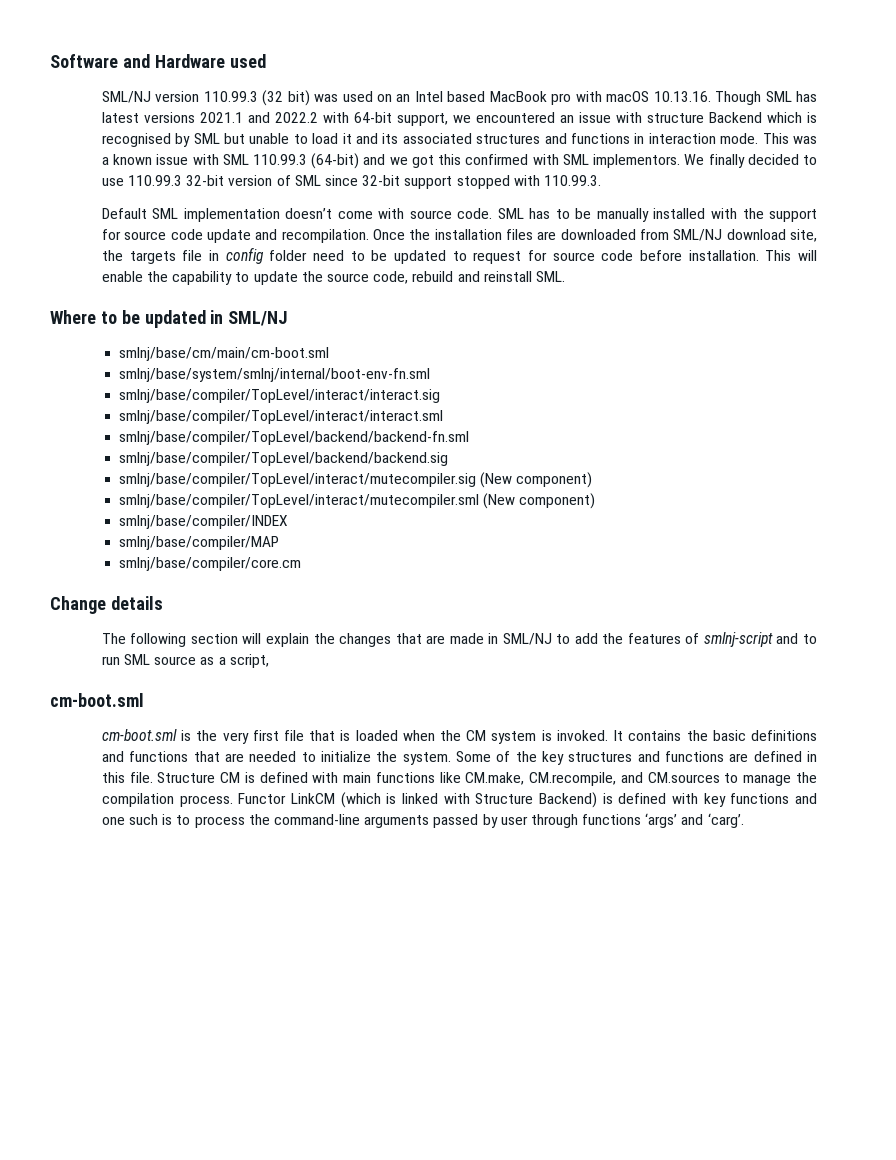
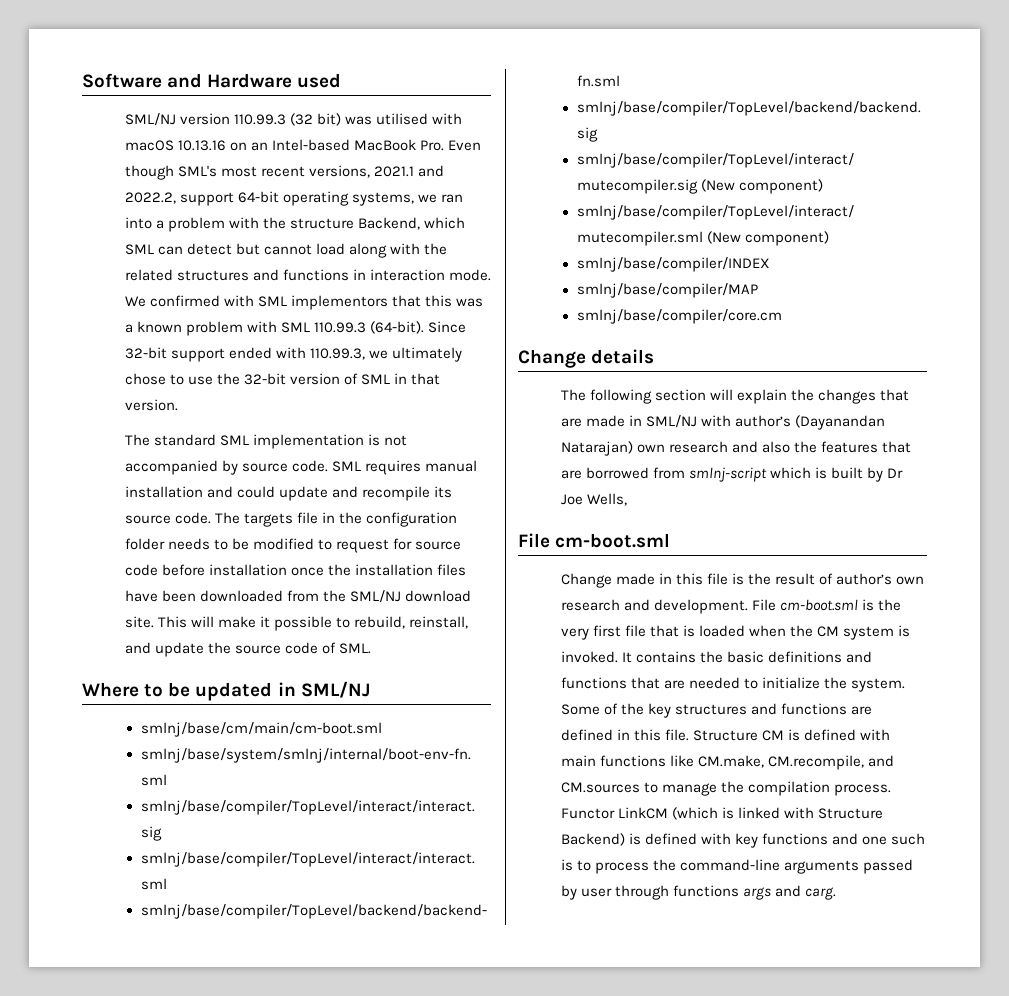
[342,91,817,105] [101,112,818,126] [101,133,472,147] used on an Intel based MacBook pro with macOS 10.13.16. Though SML has latest versions 2021.1 and 2022.2 with 64-bit support, we encountered an issue with structure Backend which is recognised by SML but unable to load it and its associated -> [375,113,462,125] [124,139,481,151] [124,165,444,180] [124,191,463,206] [124,217,465,232] [124,243,447,258] [124,269,173,281] utilised with macOS 10.13.16 on an Intel-based MacBook Pro. Even though SML's most recent versions, 2021.1 and 2022.2, support 64-bit operating systems, we ran into a problem with the structure Backend, which SML can detect but cannot load along with the related
[762,133,789,144] This -> [124,295,452,310] We confirmed with SML implementors that this
[156,154,189,165] issue -> [185,321,243,336] problem
[311,153,799,169] (64-bit) and we got this confirmed with SML implementors. We finally decided -> [369,321,466,334] [124,347,462,362] [124,373,166,385] (64-bit). Since 32-bit support ended with 110.99.3, we ultimately chose
[128,175,183,186] 110.99.3 -> [216,373,240,385] the
[324,175,601,189] [101,208,817,222] [101,229,817,243] [101,247,446,264] since 32-bit support stopped with 110.99.3. // Default SML implementation doesn’t come with source code. SML has to be manually installed with the support for source code update and recompilation. Once the installation files are downloaded from SML/NJ download site, the targets file in config folder need to be updated -> [393,373,440,385] [124,399,178,411] [124,434,407,449] [124,460,477,475] [124,486,452,501] [124,512,457,527] [124,538,314,550] in that version. // The standard SML implementation is not accompanied by source code. SML requires manual installation and could update and recompile its source code. The targets file in the configuration folder needs to be modified
[688,250,818,261] [101,271,532,285] installation. This will enable the capability to update the source code, rebuild and reinstall -> [208,564,466,576] [124,590,471,603] [124,616,468,631] [124,642,336,657] installation once the installation files have been downloaded from the SML/NJ download site. This will make it possible to rebuild, reinstall, and update the source code of
[556,632,817,647] [101,654,269,668] [50,693,144,707] to add the features of smlnj-script and to run SML source as a script, // cm-boot.sml // -> [700,415,885,430] [560,441,911,456] [560,467,903,482] [560,493,627,506] [518,533,671,548] [560,573,924,588] [560,599,776,614] with author’s (Dayanandan Natarajan) own research and also the features that are borrowed from smlnj-script which is built by Dr Joe Wells, // File cm-boot.sml // Change made in this file is the result of author’s own research and development. File
[645,813,744,828] ‘args’ and ‘carg’. -> [742,885,836,900] args and carg.

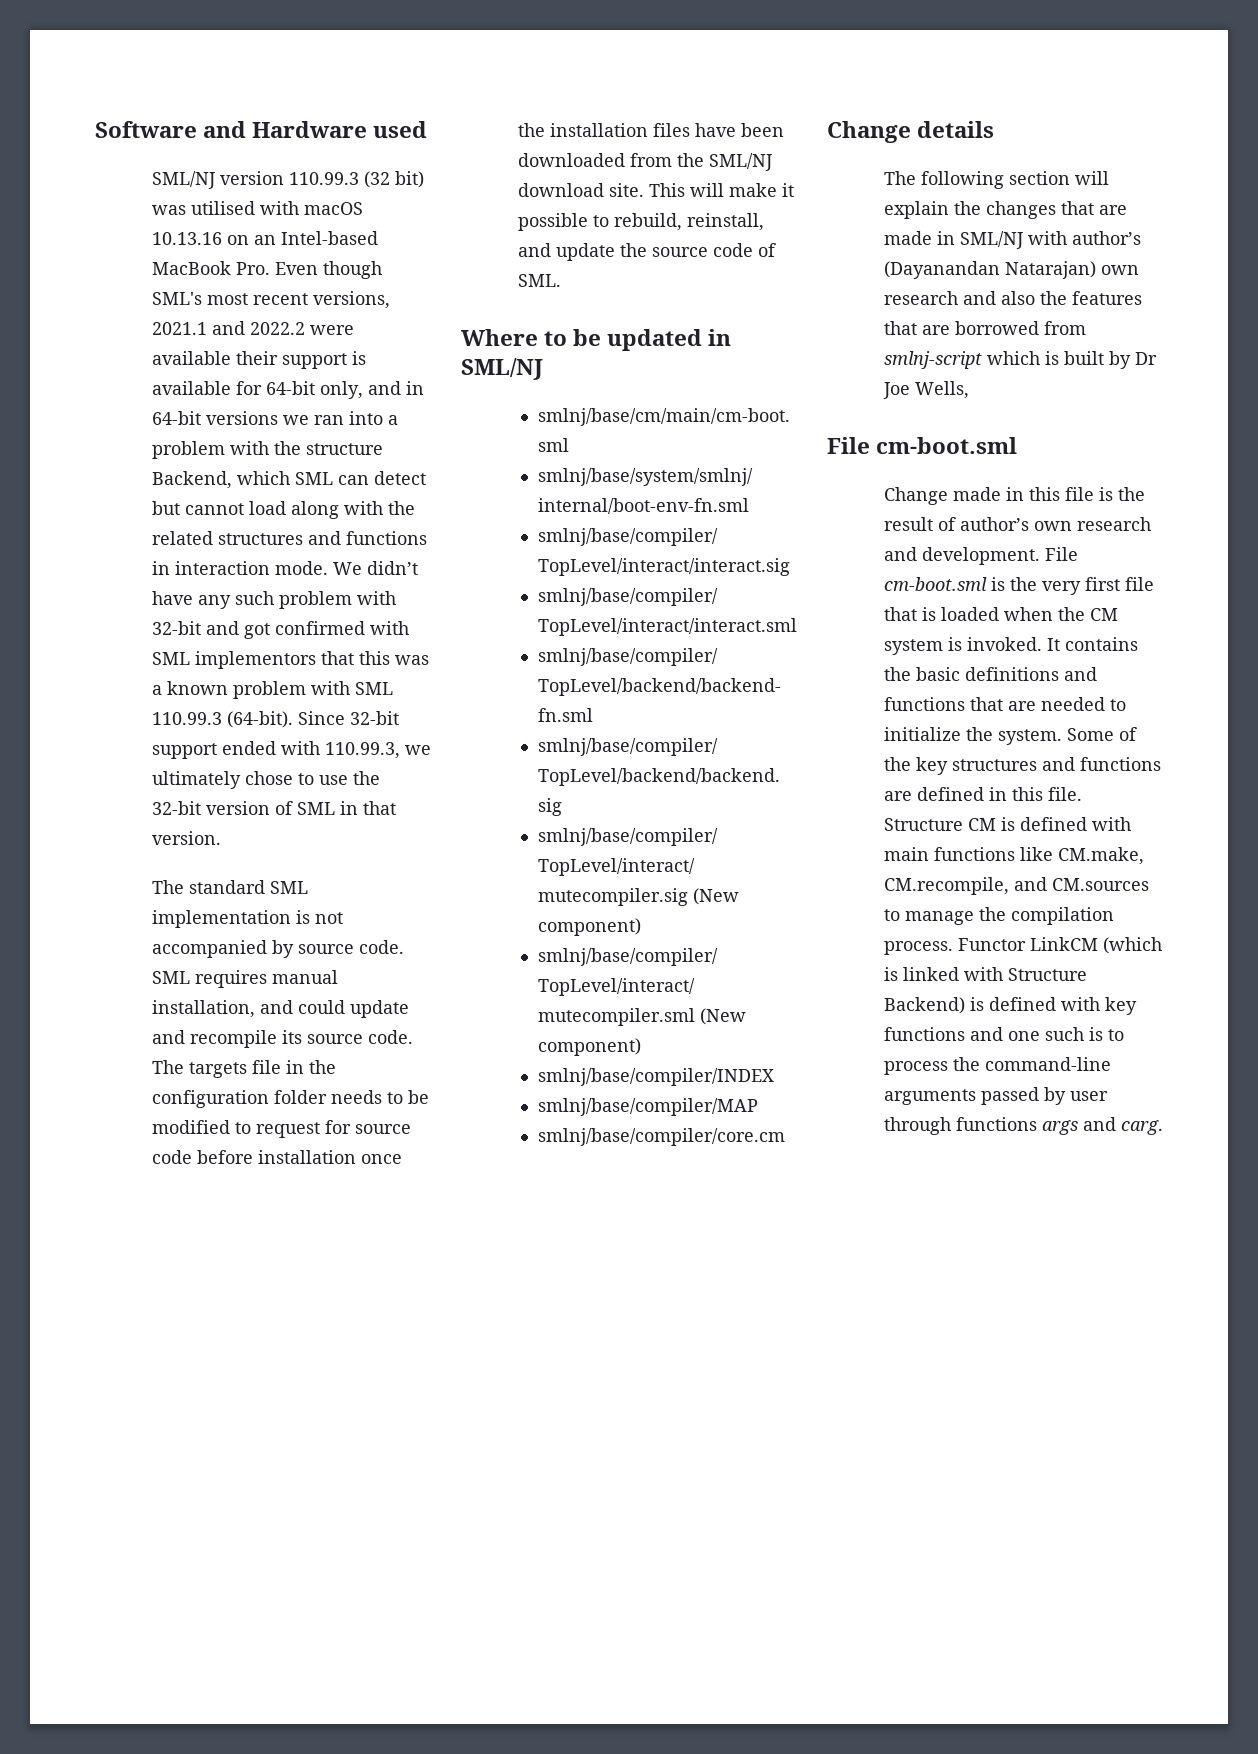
[124,191,414,206] 2022.2, support 64-bit operating systems, -> [249,322,354,335] [151,351,366,369] [151,381,424,399] [151,411,278,425] 2022.2 were available their support is available for 64-bit only, and in 64-bit versions
(146, 301) none -> [366,561,418,575] [151,591,396,609] [151,621,270,639] didn’t have any such problem with 32-bit and got
[124,486,203,498] installation -> [151,1000,255,1018] installation,

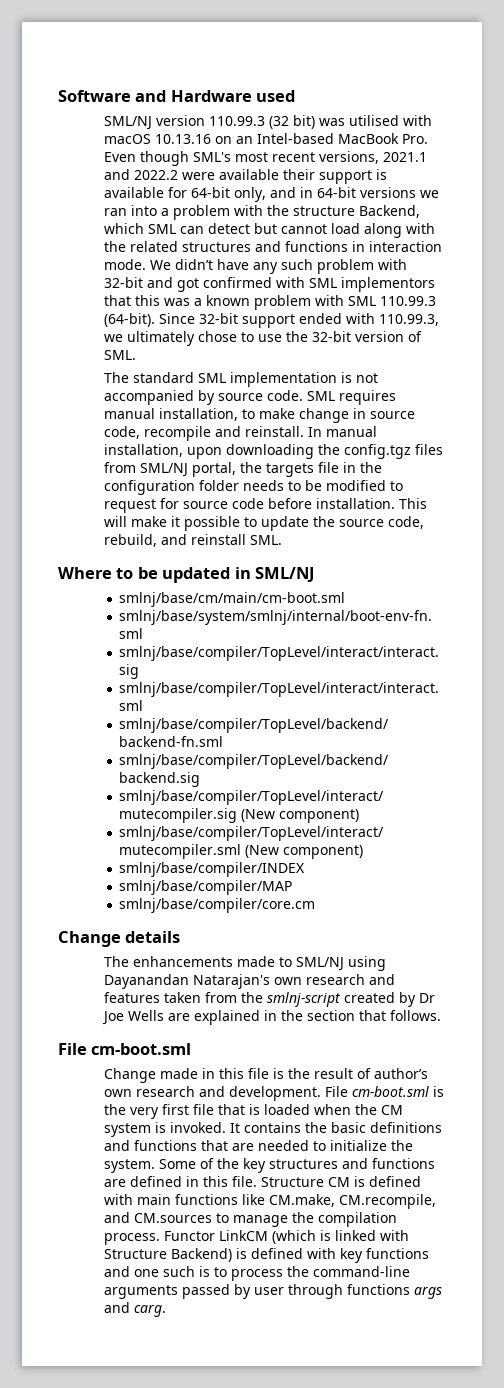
[296,801,396,815] [151,831,221,845] SML in that version. -> [103,350,136,360] SML.
[259,1000,409,1018] [151,1030,413,1048] [151,1060,184,1074] and could update and recompile its source code. The -> [241,408,415,423] [103,426,377,441] [103,444,443,459] [103,462,262,477] to make change in source code, recompile and reinstall. In manual installation, upon downloading the config.tgz files from SML/NJ portal, the
[257,1150,402,1164] [517,123,784,137] [517,153,772,171] [517,183,644,197] installation once the installation files have been downloaded from the SML/NJ download site. -> [315,498,395,509] installation.
[613,213,764,231] [517,243,776,261] rebuild, reinstall, and update the source code of -> [260,516,424,531] [103,534,246,547] update the source code, rebuild, and reinstall
[920,171,1109,189] [883,201,1127,219] [883,231,1141,249] [883,261,1139,279] [883,291,1142,305] [883,321,1086,335] [883,351,1157,369] [882,381,969,399] following section will explain the changes that are made in SML/NJ with author’s (Dayanandan Natarajan) own research and also the features that are borrowed from smlnj-script which is built by Dr Joe Wells, -> [132,956,386,971] [103,974,395,989] [103,992,435,1007] [101,1010,441,1025] enhancements made to SML/NJ using Dayanandan Natarajan's own research and features taken from the smlnj-script created by Dr Joe Wells are explained in the section that follows.

